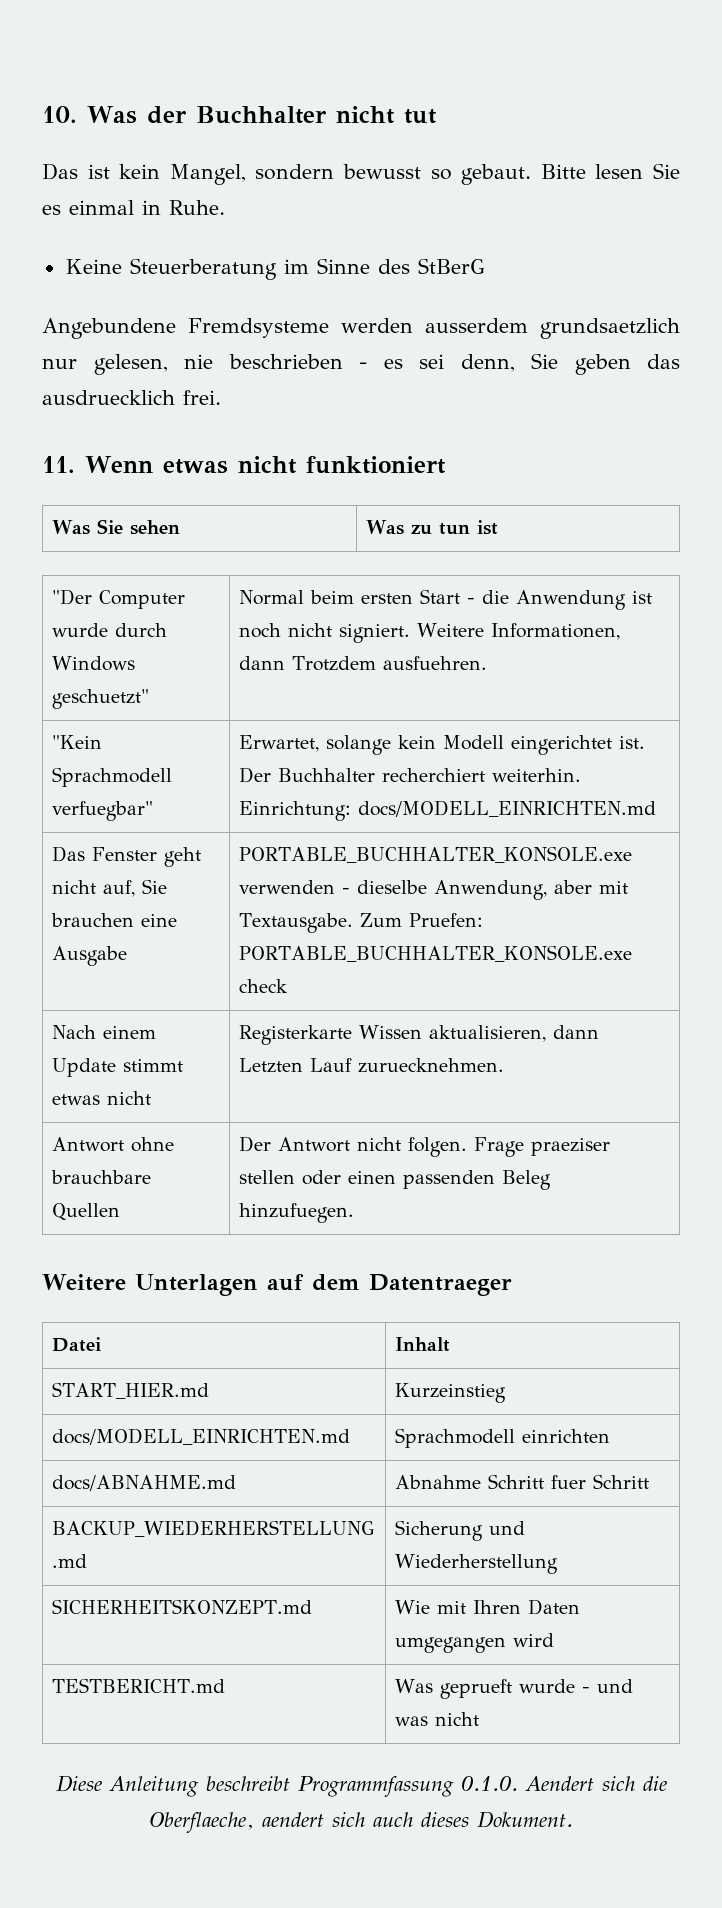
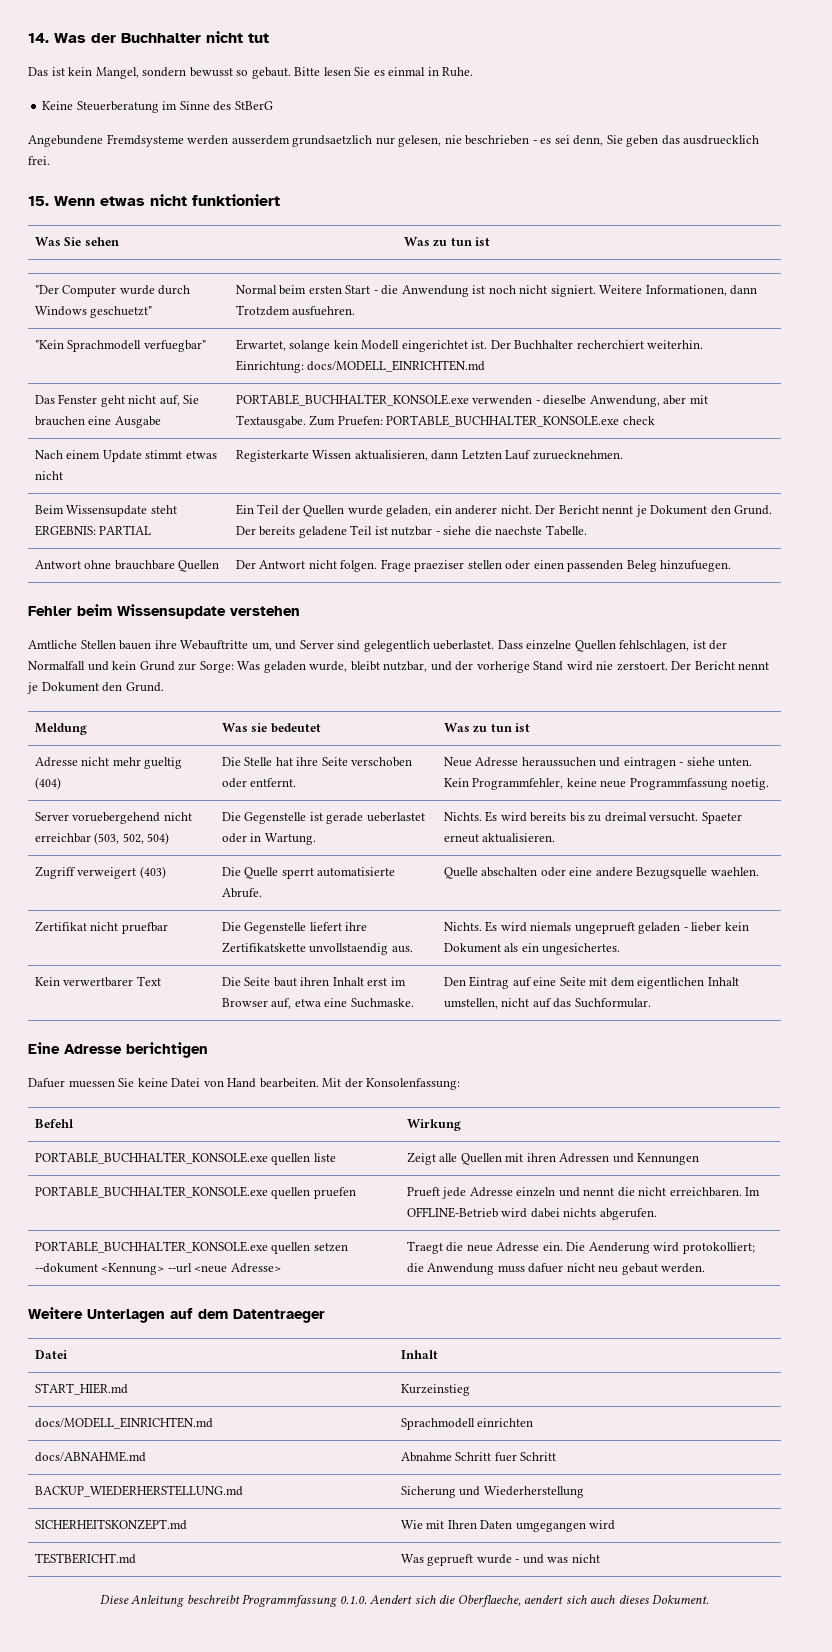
[42,106,77,123] 10. -> [28,33,49,43] 14.
[42,456,75,473] 11. -> [28,196,49,206] 15.
(505, 1065) none -> [34,505,177,517] [34,525,152,536] [235,504,773,517] [235,525,587,538] // Beim Wissensupdate steht ERGEBNIS: PARTIAL | Ein Teil der Quellen wurde geladen, ein anderer nicht. Der Bericht nennt je Dokument den Grund. Der bereits geladene Teil ist nutzbar - siehe die naechste Tabelle.
(355, 1213) none -> [28,604,300,619] [28,640,728,652] [28,661,770,673] [27,682,164,694] [34,723,87,735] [221,723,321,733] [443,723,531,733] [34,757,183,769] [34,777,61,790] [221,757,413,767] [221,778,297,788] [443,757,753,769] [443,778,770,790] [34,812,192,824] [34,832,170,845] [221,812,425,824] [221,833,316,845] [443,811,742,824] [443,833,556,843] [34,866,166,879] [221,867,396,879] [221,888,262,898] [443,867,759,879] [34,921,168,934] [221,922,368,934] [221,942,413,955] [443,921,749,934] [443,943,621,955] [34,976,161,987] [221,977,406,987] [221,998,414,1009] [443,976,739,989] [443,998,651,1009] [28,1042,208,1058] [28,1078,461,1090] [34,1119,74,1128] [406,1119,461,1131] [34,1152,336,1165] [406,1152,700,1165] [34,1186,356,1199] [406,1187,761,1199] [406,1207,657,1220] [34,1241,348,1254] [34,1263,281,1275] [406,1241,755,1254] [406,1263,706,1275] // Fehler beim Wissensupdate verstehen // Amtliche Stellen bauen ihre Webauftritte um, und Server sind gelegentlich ueberlastet. Dass einzelne Quellen fehlschlagen, ist der Normalfall und kein Grund zur Sorge: Was geladen wurde, bleibt nutzbar, und der vorherige Stand wird nie zerstoert. Der Bericht nennt je Dokument den Grund. // Meldung | Was sie bedeutet | Was zu tun ist // Adresse nicht mehr gueltig (404) | Die Stelle hat ihre Seite verschoben oder entfernt. | Neue Adresse heraussuchen und eintragen - siehe unten. Kein Programmfehler, keine neue Programmfassung noetig. // Server voruebergehend nicht erreichbar (503, 502, 504) | Die Gegenstelle ist gerade ueberlastet oder in Wartung. | Nichts. Es wird bereits bis zu dreimal versucht. Spaeter erneut aktualisieren. // Zugriff verweigert (403) | Die Quelle sperrt automatisierte Abrufe. | Quelle abschalten oder eine andere Bezugsquelle waehlen. // Zertifikat nicht pruefbar | Die Gegenstelle liefert ihre Zertifikatskette unvollstaendig aus. | Nichts. Es wird niemals ungeprueft geladen - lieber kein Dokument als ein ungesichertes. // Kein verwertbarer Text | Die Seite baut ihren Inhalt erst im Browser auf, etwa eine Suchmaske. | Den Eintrag auf eine Seite mit dem eigentlichen Inhalt umstellen, nicht auf das Suchformular. // Eine Adresse berichtigen // Dafuer muessen Sie keine Datei von Hand bearbeiten. Mit der Konsolenfassung: // Befehl | Wirkung // PORTABLE_BUCHHALTER_KONSOLE.exe quellen liste | Zeigt alle Quellen mit ihren Adressen und Kennungen // PORTABLE_BUCHHALTER_KONSOLE.exe quellen pruefen | Prueft jede Adresse einzeln und nennt die nicht erreichbaren. Im OFFLINE-Betrieb wird dabei nichts abgerufen. // PORTABLE_BUCHHALTER_KONSOLE.exe quellen setzen --dokument <Kennung> --url <neue Adresse> | Traegt die neue Adresse ein. Die Aenderung wird protokolliert; die Anwendung muss dafuer nicht neu gebaut werden.

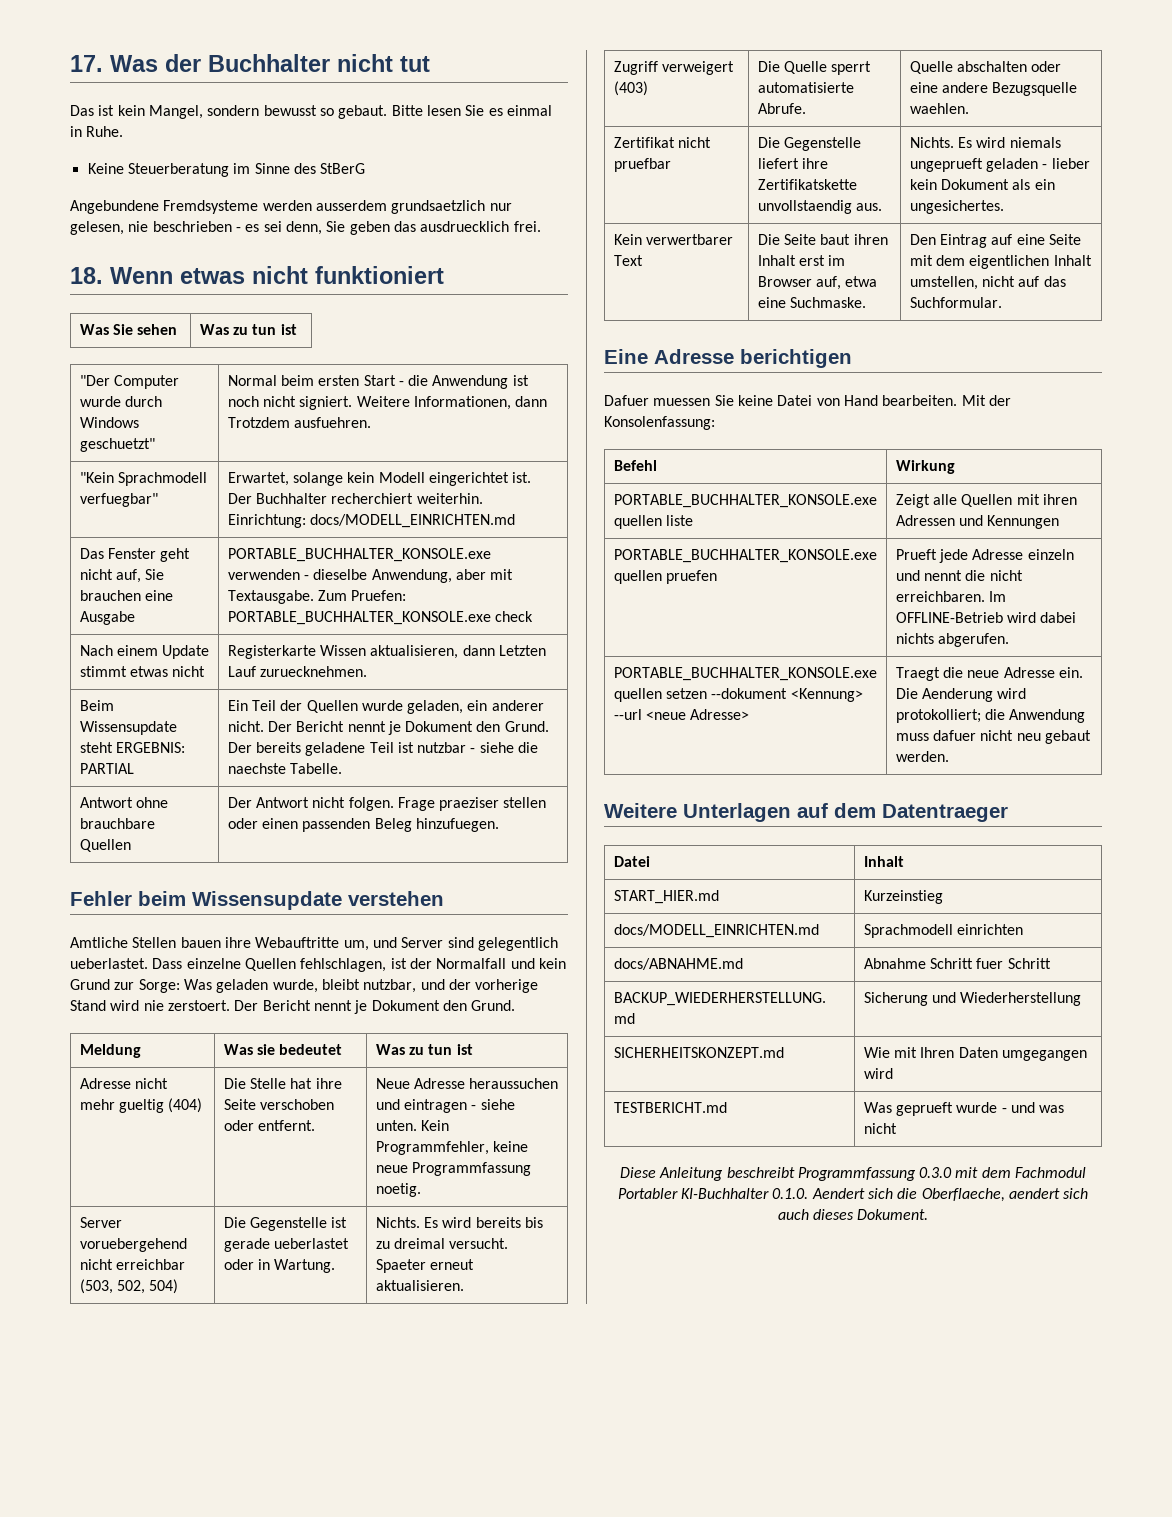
[28,33,49,43] 14. -> [70,55,103,72] 17.
[28,196,49,206] 15. -> [70,267,103,284] 18.
(338, 1600) none -> [919,1167,1087,1178] [617,1188,770,1199] 0.3.0 mit dem Fachmodul Portabler KI-Buchhalter

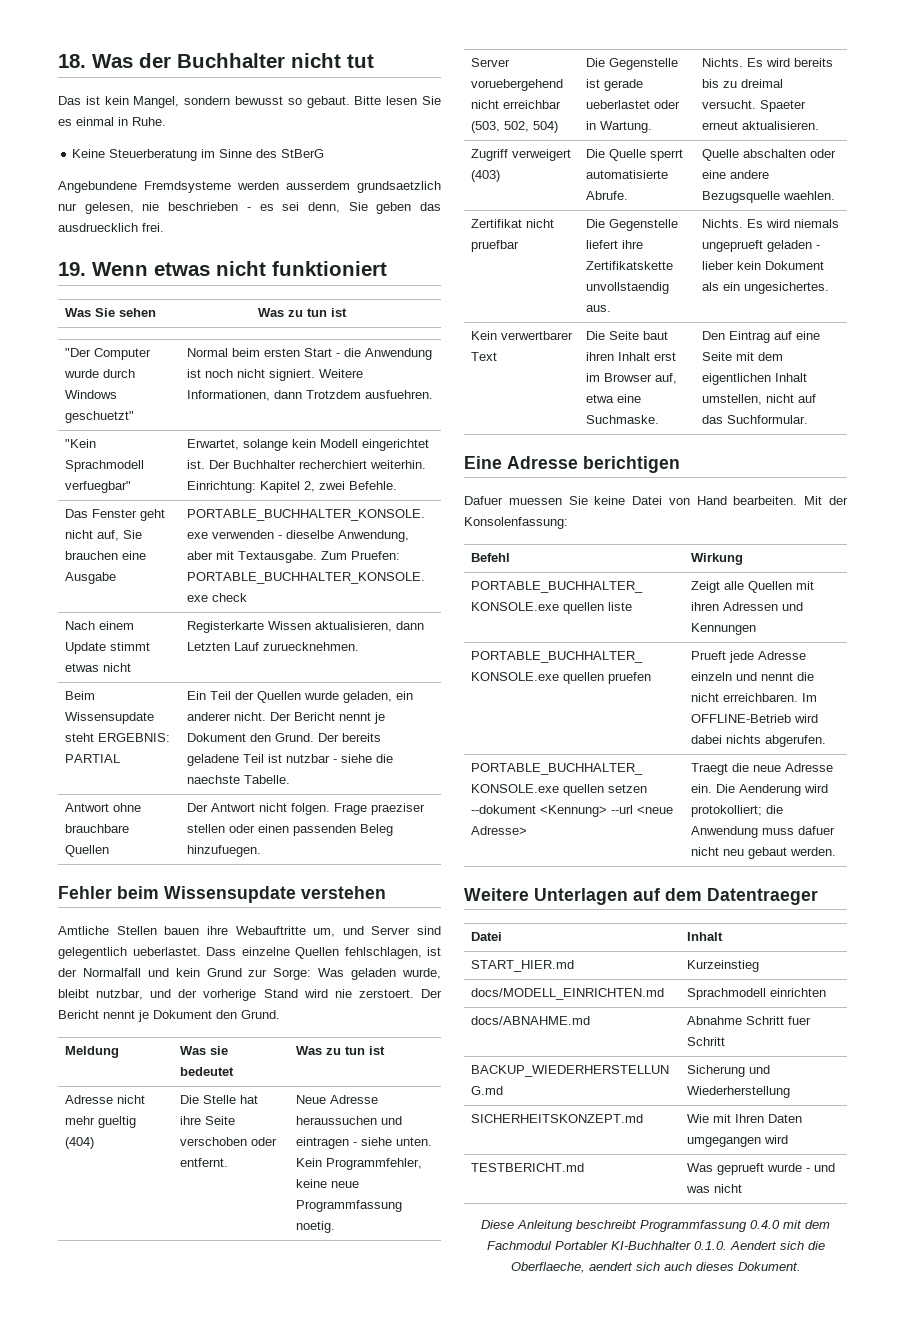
[70,55,103,72] 17. -> [58,54,86,68] 18.
[70,267,103,284] 18. -> [58,262,86,276] 19.
[309,514,515,528] docs/MODELL_EINRICHTEN.md -> [260,481,398,493] Kapitel 2, zwei Befehle.
[919,1167,953,1178] 0.3.0 -> [750,1220,780,1229] 0.4.0

